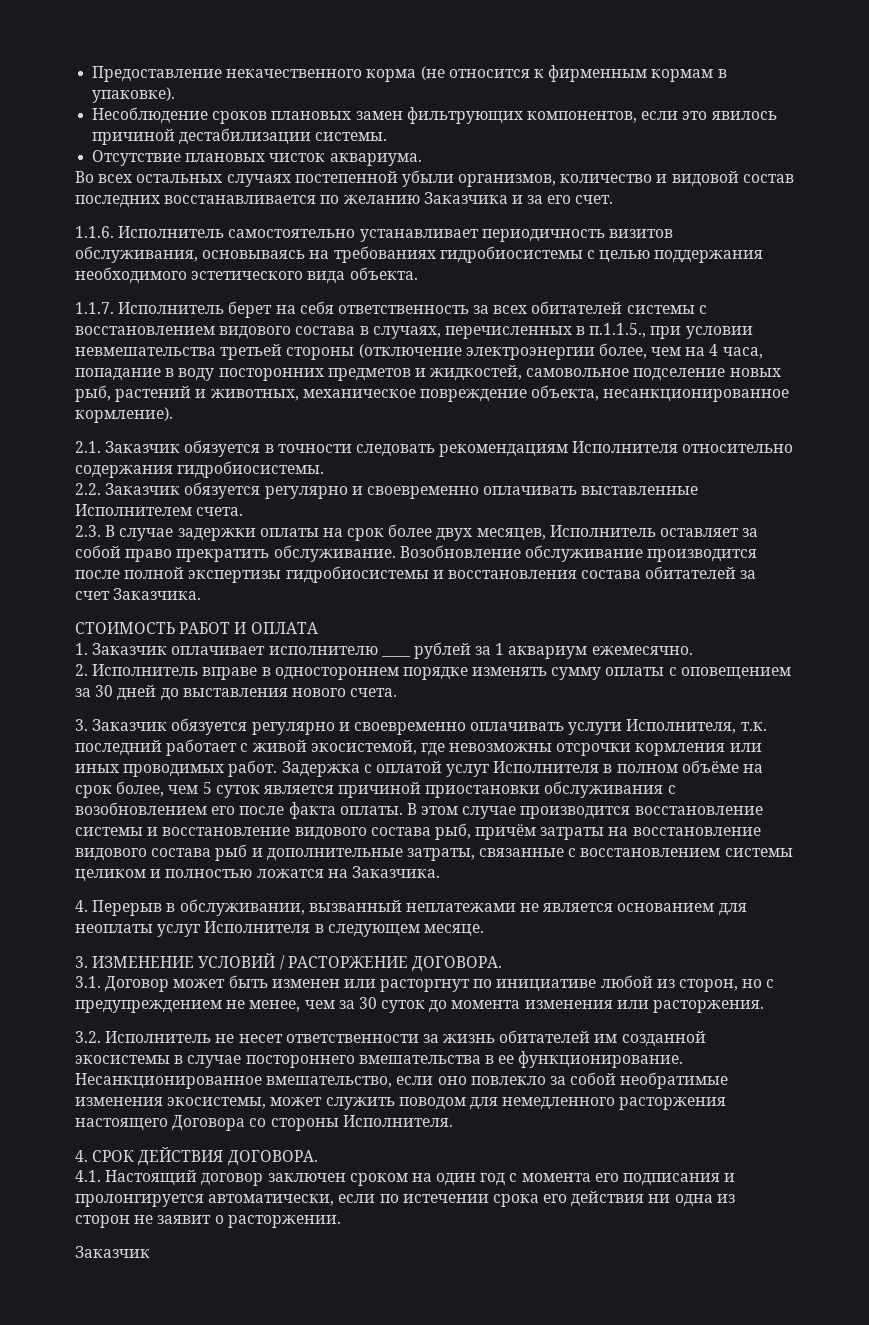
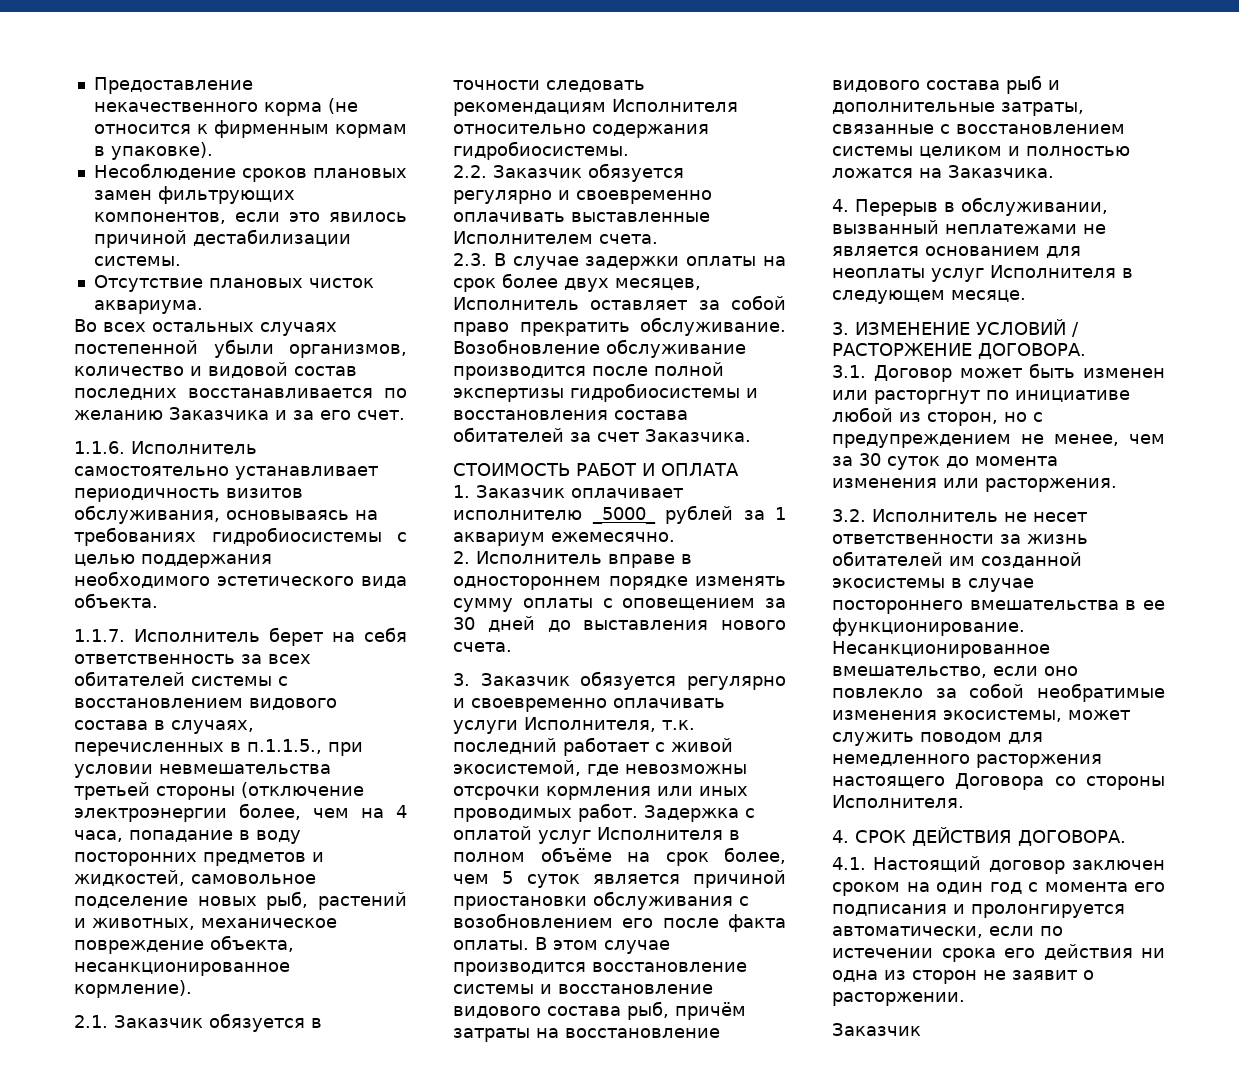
[380,655,411,657] ____ -> [591,507,656,524] _5000_

